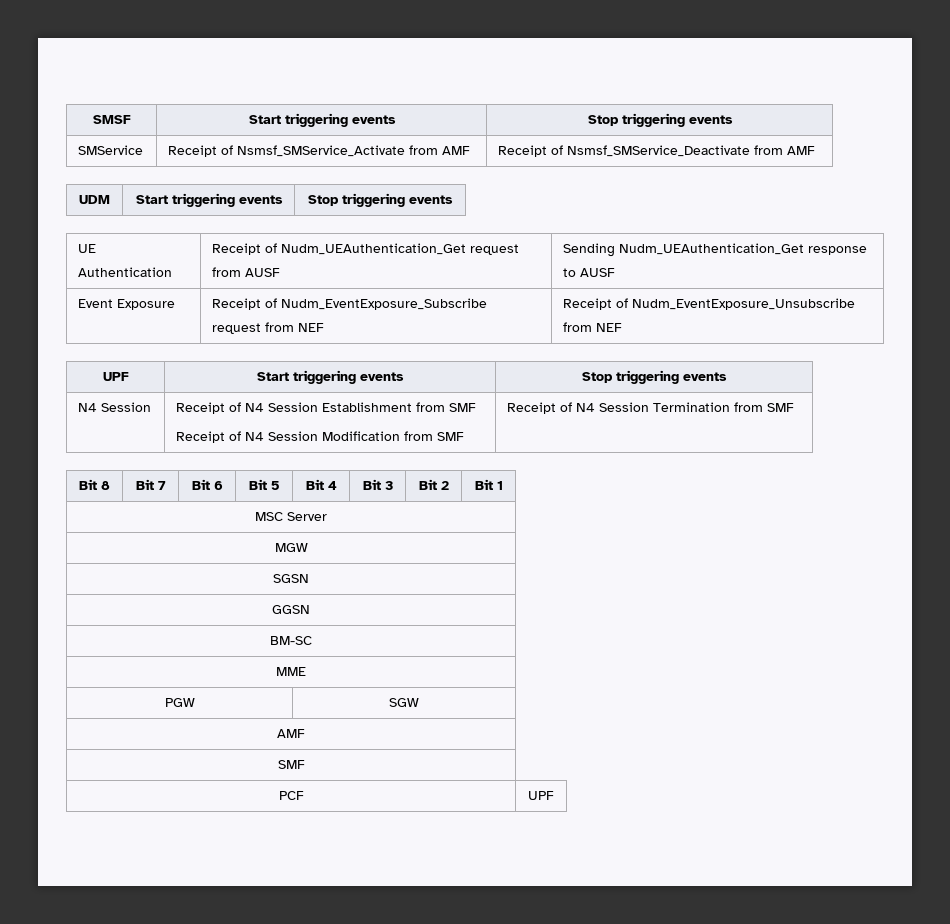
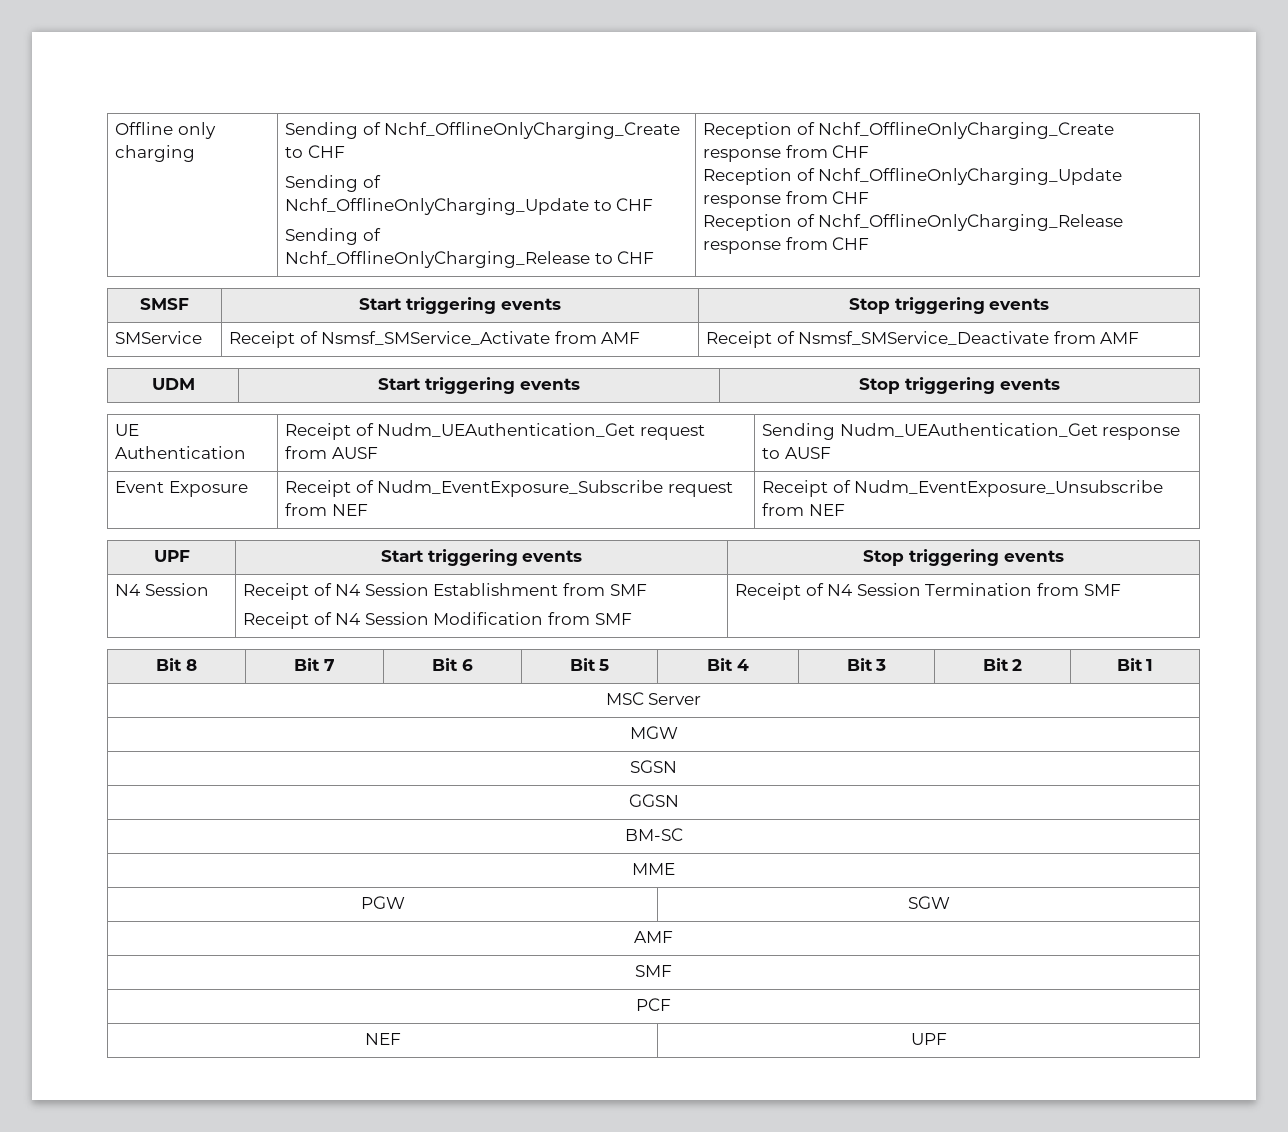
(92, 119) none -> [115,122,216,139] [115,145,196,162] [285,122,681,139] [285,145,345,158] [285,175,381,192] [285,198,654,215] [285,228,381,245] [285,251,655,268] [703,122,1115,139] [703,145,870,162] [703,168,1123,185] [703,191,870,208] [703,214,1124,231] [703,237,870,254] Offline only charging | Sending of Nchf_OfflineOnlyCharging_Create to CHF // Sending of Nchf_OfflineOnlyCharging_Update to CHF // Sending of Nchf_OfflineOnlyCharging_Release to CHF | Reception of Nchf_OfflineOnlyCharging_Create response from CHF // Reception of Nchf_OfflineOnlyCharging_Update response from CHF // Reception of Nchf_OfflineOnlyCharging_Release response from CHF //
(304, 795) none -> [364,1033,401,1045] // NEF

